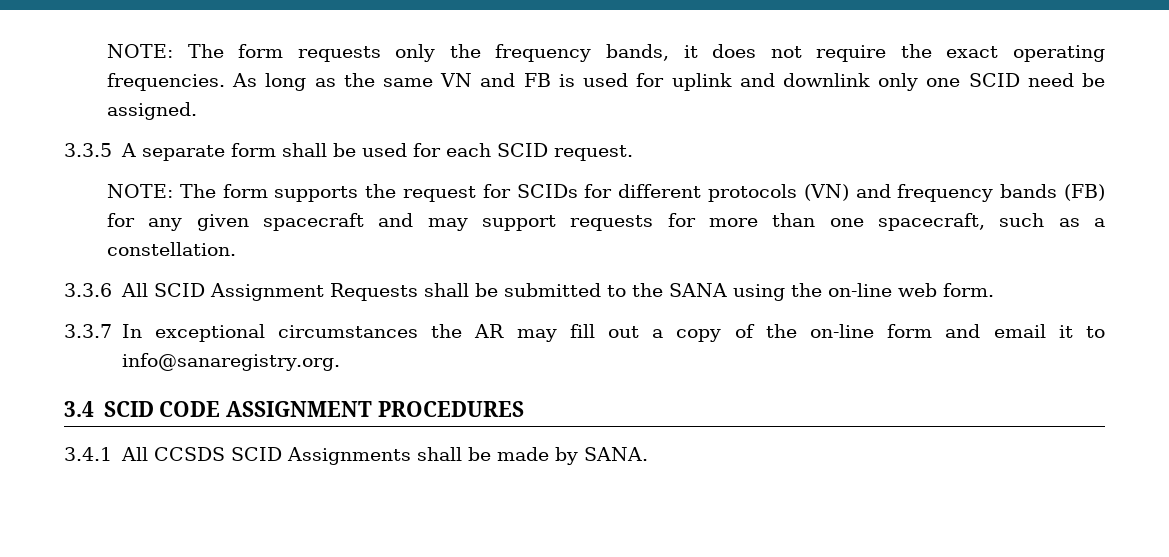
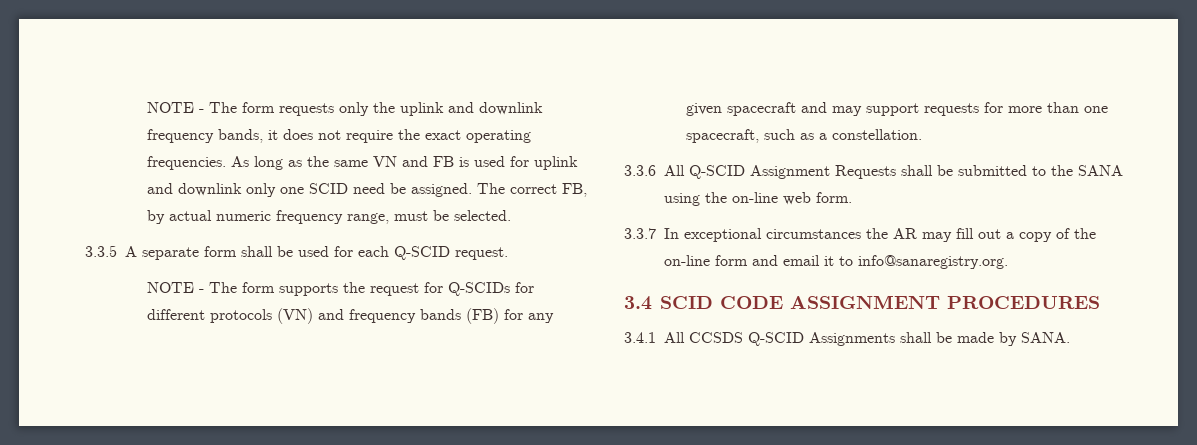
[106,44,173,58] NOTE: -> [146,102,204,113] NOTE -
(481, 51) none -> [399,102,543,116] uplink and downlink
(197, 111) none -> [476,183,587,197] [146,210,511,224] The correct FB, by actual numeric frequency range, must be selected.
[496,143,548,157] SCID -> [394,246,450,260] Q-SCID
[106,184,173,198] NOTE: -> [146,282,204,293] NOTE -
[516,184,578,198] SCIDs -> [447,282,510,296] Q-SCIDs
[153,283,205,297] SCID -> [689,165,745,179] Q-SCID
[230,447,282,461] SCID -> [748,332,804,346] Q-SCID

